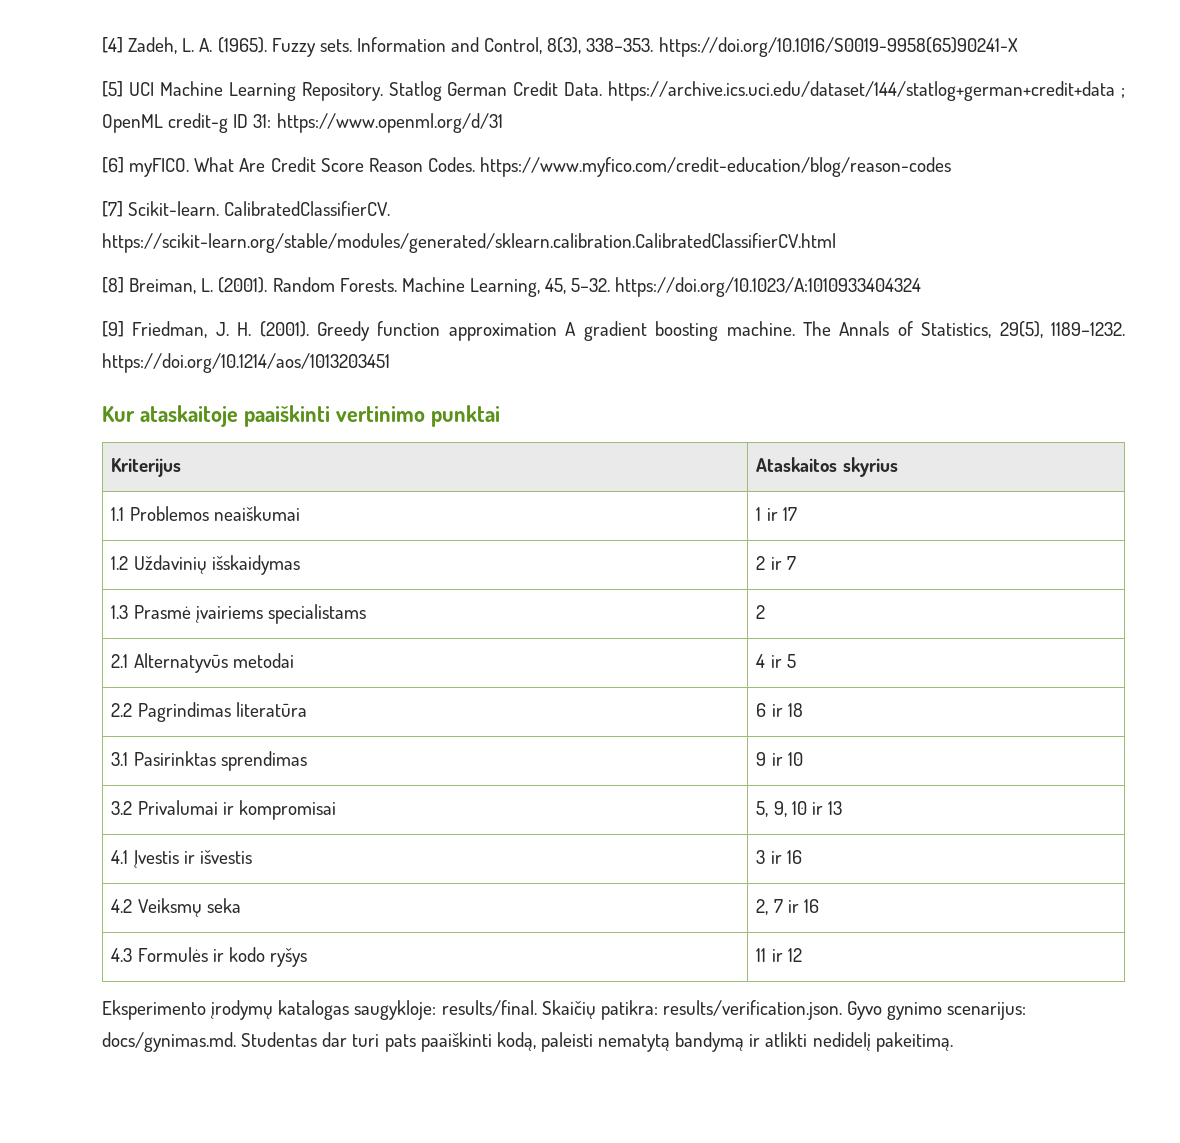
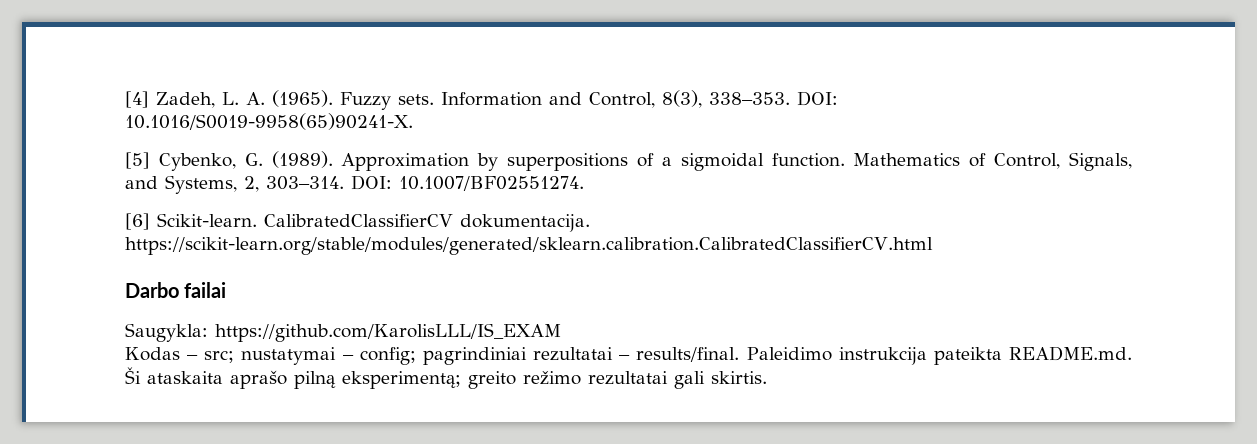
[658,37,1019,57] https://doi.org/10.1016/S0019-9958(65)90241-X -> [797,91,838,106] [125,113,413,130] DOI: 10.1016/S0019-9958(65)90241-X.
[128,81,1125,101] [102,113,504,133] [102,157,952,177] [102,201,391,217] [102,233,836,253] [102,277,922,297] [102,321,1125,341] [102,353,390,373] [102,405,500,427] [111,458,182,477] [756,457,898,477] [111,506,300,521] [756,507,797,521] [111,555,300,575] [756,556,796,570] [111,604,366,624] [756,605,766,619] [111,653,294,673] [756,654,796,668] [111,702,307,722] [756,703,803,717] [111,751,307,771] [756,752,803,766] [111,800,336,820] [756,801,842,817] [111,850,252,868] [756,850,802,864] [111,898,241,917] [756,899,819,915] [111,947,307,967] [756,948,802,962] [102,1000,1027,1020] [102,1032,953,1052] UCI Machine Learning Repository. Statlog German Credit Data. https://archive.ics.uci.edu/dataset/144/statlog+german+credit+data ; OpenML credit-g ID 31: https://www.openml.org/d/31 // [6] myFICO. What Are Credit Score Reason Codes. https://www.myfico.com/credit-education/blog/reason-codes // [7] Scikit-learn. CalibratedClassifierCV. https://scikit-learn.org/stable/modules/generated/sklearn.calibration.CalibratedClassifierCV.html // [8] Breiman, L. (2001). Random Forests. Machine Learning, 45, 5–32. https://doi.org/10.1023/A:1010933404324 // [9] Friedman, J. H. (2001). Greedy function approximation A gradient boosting machine. The Annals of Statistics, 29(5), 1189–1232. https://doi.org/10.1214/aos/1013203451 // Kur ataskaitoje paaiškinti vertinimo punktai // Kriterijus | Ataskaitos skyrius // 1.1 Problemos neaiškumai | 1 ir 17 // 1.2 Uždavinių išskaidymas | 2 ir 7 // 1.3 Prasmė įvairiems specialistams | 2 // 2.1 Alternatyvūs metodai | 4 ir 5 // 2.2 Pagrindimas literatūra | 6 ir 18 // 3.1 Pasirinktas sprendimas | 9 ir 10 // 3.2 Privalumai ir kompromisai | 5, 9, 10 ir 13 // 4.1 Įvestis ir išvestis | 3 ir 16 // 4.2 Veiksmų seka | 2, 7 ir 16 // 4.3 Formulės ir kodo ryšys | 11 ir 12 // Eksperimento įrodymų katalogas saugykloje: results/final. Skaičių patikra: results/verification.json. Gyvo gynimo scenarijus: docs/gynimas.md. Studentas dar turi pats paaiškinti kodą, paleisti nematytą bandymą ir atlikti nedidelį pakeitimą. -> [158,151,1133,171] [125,175,584,194] [125,213,590,232] [125,237,933,255] [125,282,227,298] [125,323,561,342] [125,346,1132,365] [125,367,767,389] Cybenko, G. (1989). Approximation by superpositions of a sigmoidal function. Mathematics of Control, Signals, and Systems, 2, 303–314. DOI: 10.1007/BF02551274. // [6] Scikit-learn. CalibratedClassifierCV dokumentacija. https://scikit-learn.org/stable/modules/generated/sklearn.calibration.CalibratedClassifierCV.html // Darbo failai // Saugykla: https://github.com/KarolisLLL/IS_EXAM // Kodas – src; nustatymai – config; pagrindiniai rezultatai – results/final. Paleidimo instrukcija pateikta README.md. Ši ataskaita aprašo pilną eksperimentą; greito režimo rezultatai gali skirtis.

